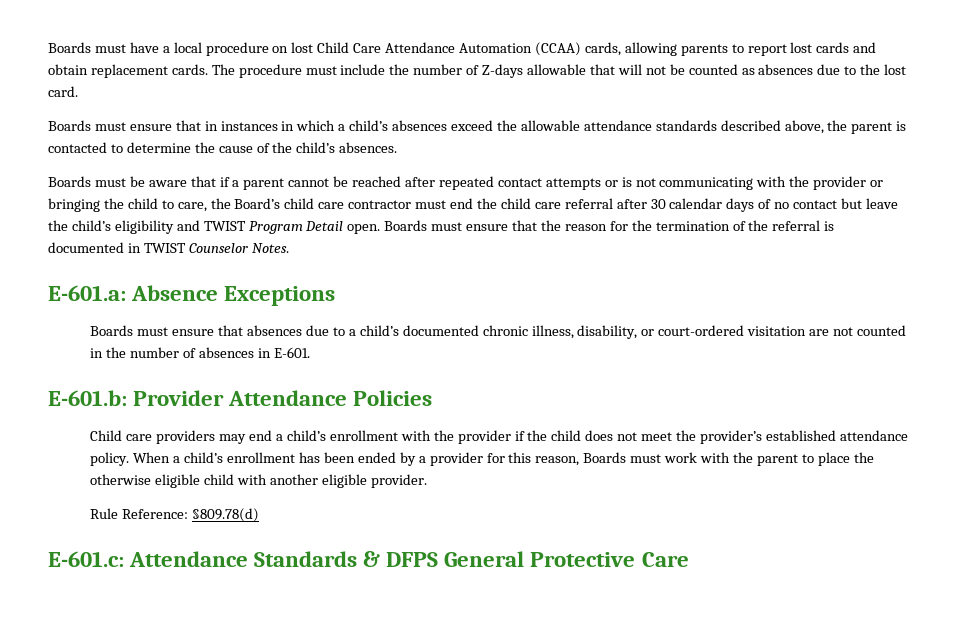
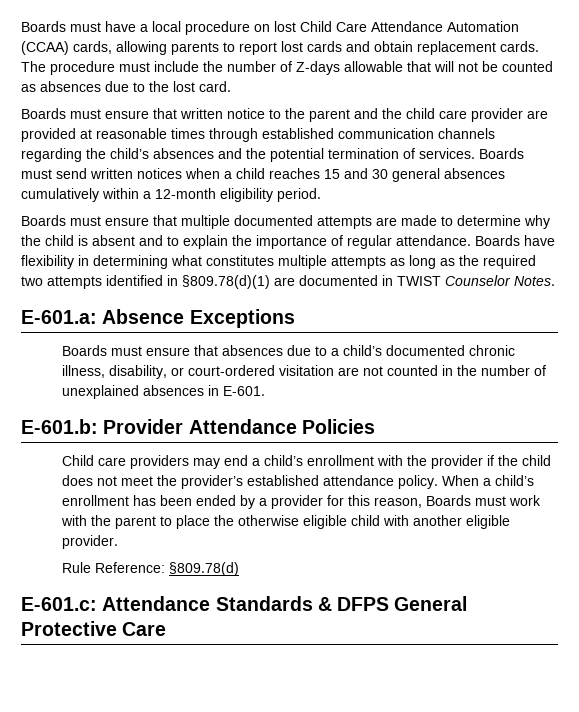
[204,120,907,134] [48,142,398,153] [48,176,884,190] [48,198,898,212] [48,220,835,234] in instances in which a child’s absences exceed the allowable attendance standards described above, the parent is contacted to determine the cause of the child’s absences. // Boards must be aware that if a parent cannot be reached after repeated contact attempts or is not communicating with the provider or bringing the child to care, the Board’s child care contractor must end the child care referral after 30 calendar days of no contact but leave the child’s eligibility and TWIST Program Detail open. Boards must ensure that the reason for the termination of the referral is -> [180,108,548,122] [21,128,495,142] [21,148,524,162] [21,168,505,182] [21,188,321,202] [21,215,550,229] [21,235,555,249] [21,255,536,269] [21,275,295,289] written notice to the parent and the child care provider are provided at reasonable times through established communication channels regarding the child’s absences and the potential termination of services. Boards must send written notices when a child reaches 15 and 30 general absences cumulatively within a 12-month eligibility period. // Boards must ensure that multiple documented attempts are made to determine why the child is absent and to explain the importance of regular attendance. Boards have flexibility in determining what constitutes multiple attempts as long as the required two attempts identified in §809.78(d)(1) are
(197, 353) none -> [61,385,139,399] unexplained

